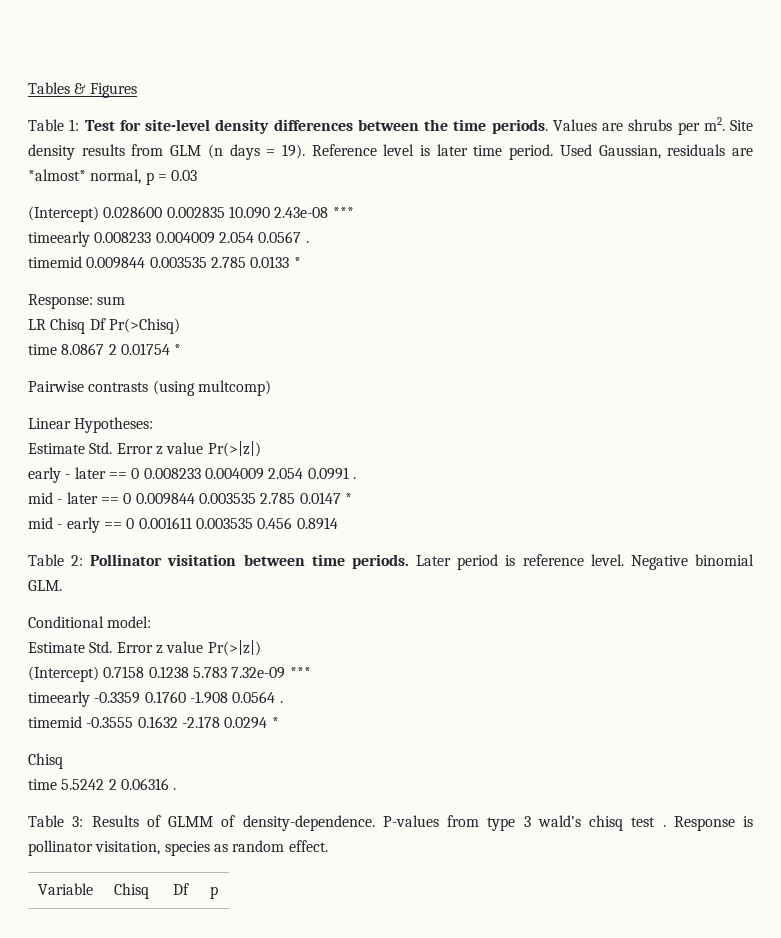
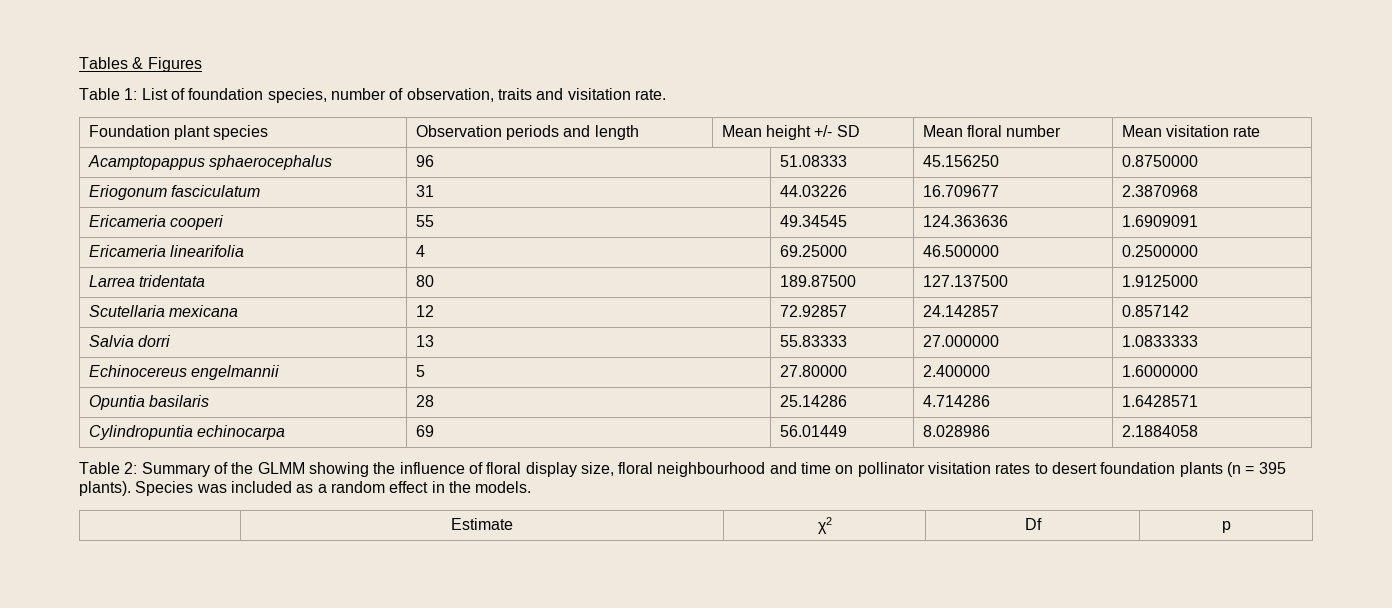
[84,117,753,135] [28,144,754,160] [28,169,198,185] [28,206,354,222] [28,231,309,247] [28,256,301,269] [28,294,126,309] [28,318,180,334] [28,343,182,355] [28,380,271,396] [28,417,154,433] [28,441,261,457] [28,467,356,483] [28,492,352,505] [28,517,338,533] [28,554,754,570] [28,580,62,591] [28,616,152,628] [28,640,261,656] [28,666,311,682] [28,691,283,707] [28,716,279,729] [28,753,63,769] [28,778,177,790] [28,815,753,831] [28,840,328,856] [38,883,94,895] [114,883,150,899] Test for site-level density differences between the time periods. Values are shrubs per m2. Site density results from GLM (n days = 19). Reference level is later time period. Used Gaussian, residuals are *almost* normal, p = 0.03 // (Intercept) 0.028600 0.002835 10.090 2.43e-08 *** // timeearly 0.008233 0.004009 2.054 0.0567 . // timemid 0.009844 0.003535 2.785 0.0133 * // Response: sum // LR Chisq Df Pr(>Chisq) // time 8.0867 2 0.01754 * // Pairwise contrasts (using multcomp) // Linear Hypotheses: // Estimate Std. Error z value Pr(>|z|) // early - later == 0 0.008233 0.004009 2.054 0.0991 . // mid - later == 0 0.009844 0.003535 2.785 0.0147 * // mid - early == 0 0.001611 0.003535 0.456 0.8914 // Table 2: Pollinator visitation between time periods. Later period is reference level. Negative binomial GLM. // Conditional model: // Estimate Std. Error z value Pr(>|z|) // (Intercept) 0.7158 0.1238 5.783 7.32e-09 *** // timeearly -0.3359 0.1760 -1.908 0.0564 . // timemid -0.3555 0.1632 -2.178 0.0294 * // Chisq // time 5.5242 2 0.06316 . // Table 3: Results of GLMM of density-dependence. P-values from type 3 wald’s chisq test . Response is pollinator visitation, species as random effect. // Variable | Chisq -> [141,88,666,103] [88,125,269,140] [415,125,639,140] [721,125,860,140] [922,125,1062,137] [1121,125,1261,137] [87,155,333,170] [415,155,434,167] [779,155,847,167] [922,155,999,167] [1121,155,1198,167] [88,185,261,200] [415,185,434,197] [779,185,847,197] [922,185,999,197] [1121,185,1198,197] [88,215,224,230] [415,215,434,227] [779,215,847,227] [922,215,1008,227] [1121,215,1198,227] [88,245,245,257] [415,245,425,257] [779,245,847,257] [922,245,999,257] [1121,245,1198,257] [88,275,206,287] [415,275,434,287] [779,275,856,287] [922,275,1008,287] [1121,275,1198,287] [88,305,239,317] [415,305,434,317] [779,305,847,317] [922,305,999,317] [1121,305,1189,317] [88,335,171,347] [415,335,434,347] [779,335,847,347] [922,335,999,347] [1121,335,1198,347] [88,365,280,380] [415,365,425,377] [779,365,847,377] [922,365,990,377] [1121,365,1198,377] [88,395,210,410] [415,395,434,407] [779,395,847,407] [922,395,990,407] [1121,395,1198,407] [88,425,286,440] [415,425,434,437] [779,425,847,437] [922,425,990,437] [1121,425,1198,437] [79,462,1286,477] [79,481,532,496] [451,518,513,530] [817,517,832,534] List of foundation species, number of observation, traits and visitation rate. // Foundation plant species | Observation periods and length | Mean height +/- SD | Mean floral number | Mean visitation rate // Acamptopappus sphaerocephalus | 96 | 51.08333 | 45.156250 | 0.8750000 // Eriogonum fasciculatum | 31 | 44.03226 | 16.709677 | 2.3870968 // Ericameria cooperi | 55 | 49.34545 | 124.363636 | 1.6909091 // Ericameria linearifolia | 4 | 69.25000 | 46.500000 | 0.2500000 // Larrea tridentata | 80 | 189.87500 | 127.137500 | 1.9125000 // Scutellaria mexicana | 12 | 72.92857 | 24.142857 | 0.857142 // Salvia dorri | 13 | 55.83333 | 27.000000 | 1.0833333 // Echinocereus engelmannii | 5 | 27.80000 | 2.400000 | 1.6000000 // Opuntia basilaris | 28 | 25.14286 | 4.714286 | 1.6428571 // Cylindropuntia echinocarpa | 69 | 56.01449 | 8.028986 | 2.1884058 // Table 2: Summary of the GLMM showing the influence of floral display size, floral neighbourhood and time on pollinator visitation rates to desert foundation plants (n = 395 plants). Species was included as a random effect in the models. // | Estimate | χ2

